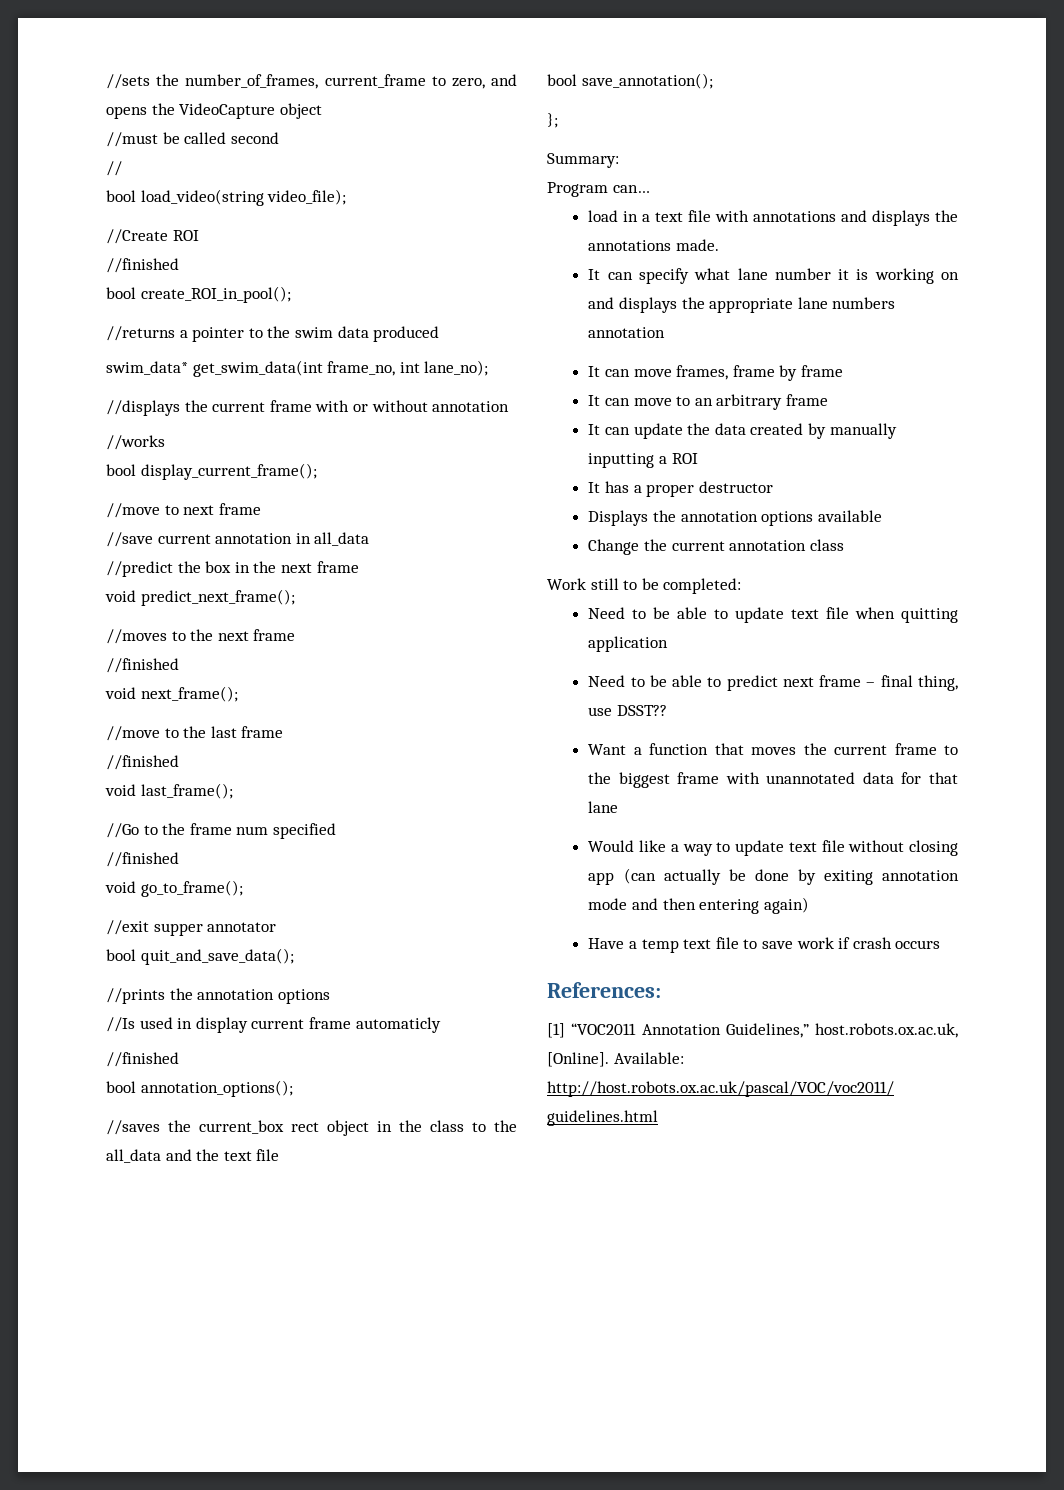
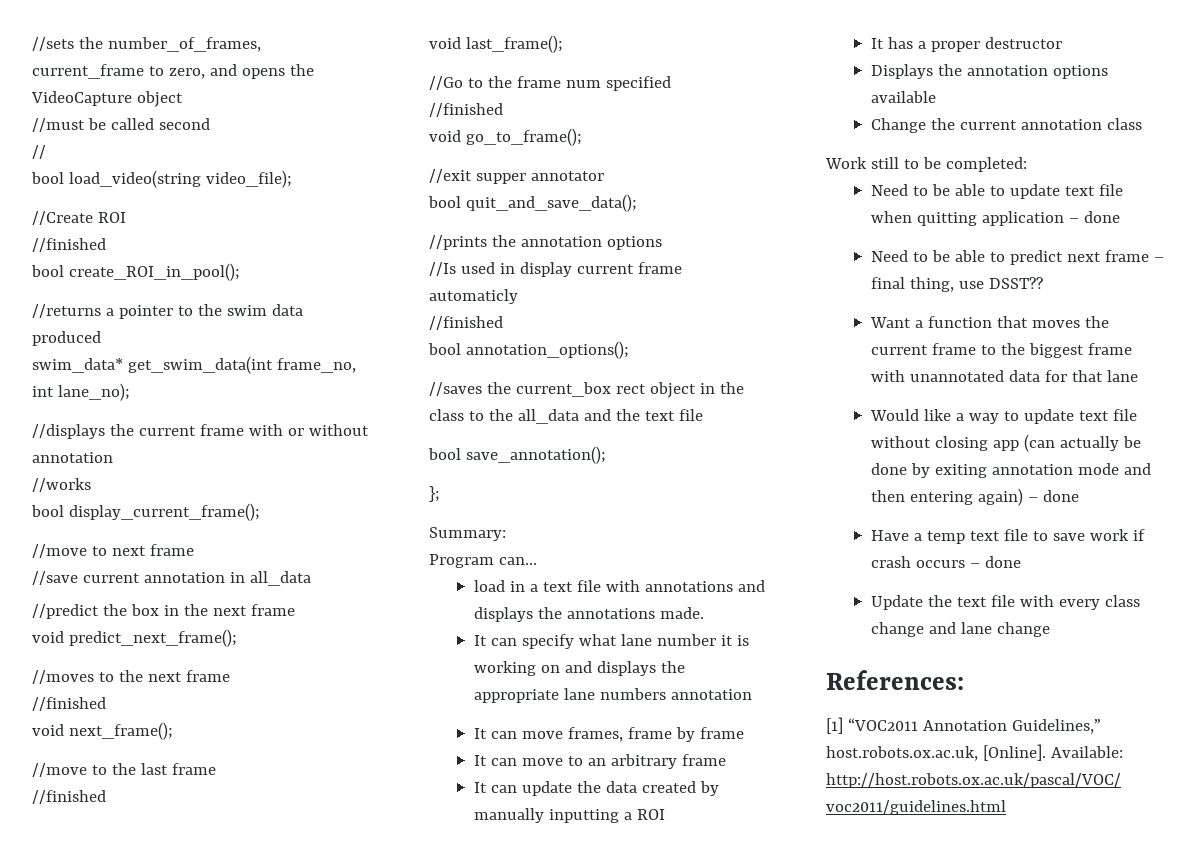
(669, 644) none -> [1068,211,1120,223] – done
(809, 905) none -> [1027,490,1079,502] – done
(941, 944) none -> [969,556,1021,568] [870,595,1140,610] [870,622,1050,637] – done // Update the text file with every class change and lane change

